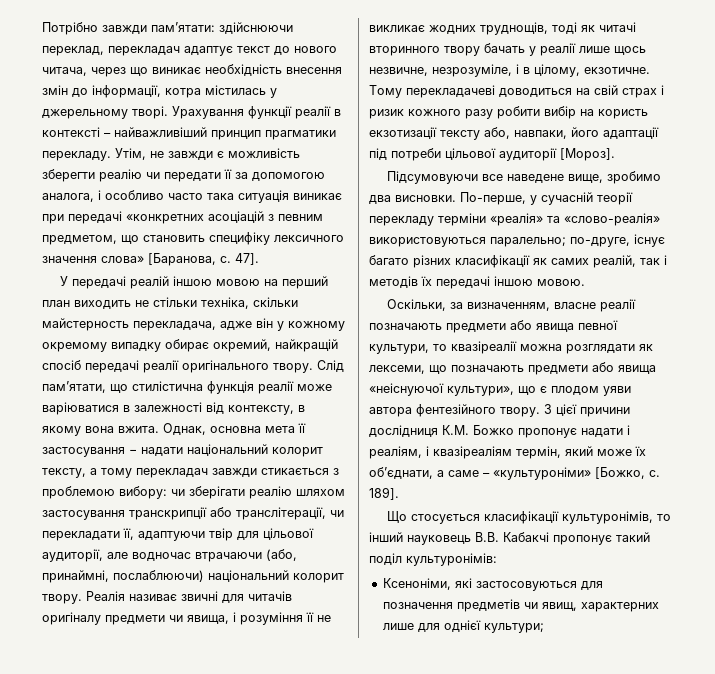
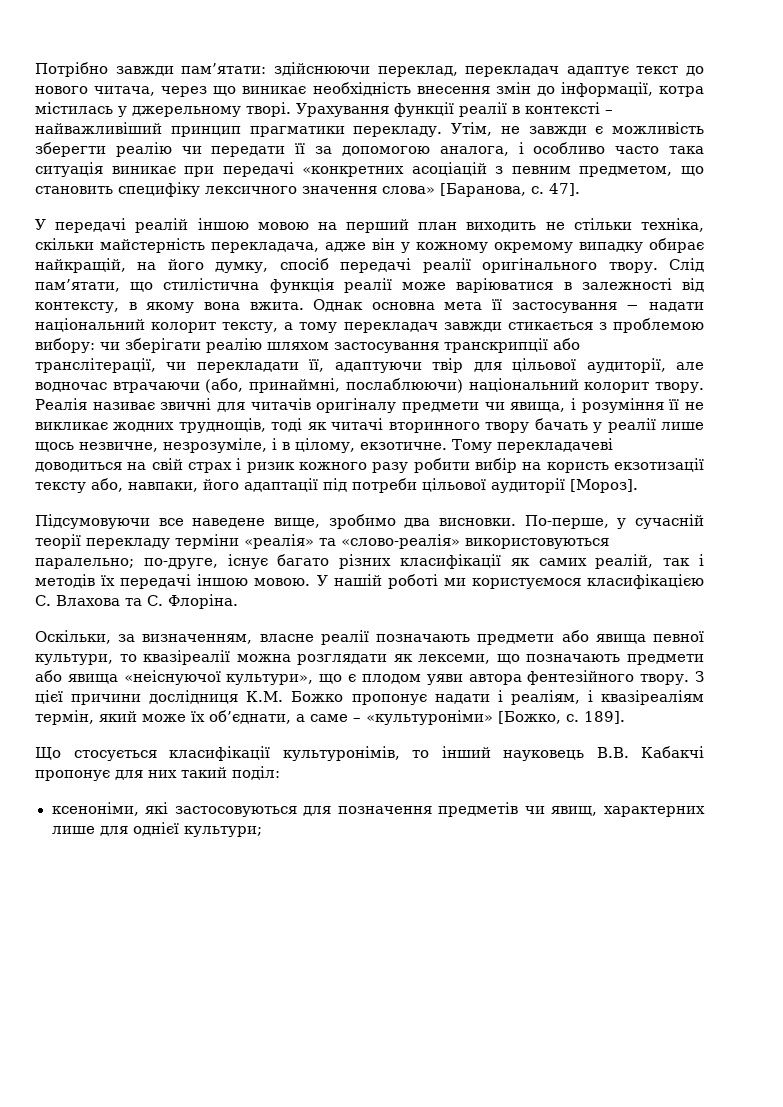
[42,318,129,331] майстерность -> [100,238,205,253] майстерність
[213,339,338,352] окремий, найкращій -> [35,258,269,273] найкращій, на його думку,
[163,423,206,435] Однак, -> [313,299,364,312] Однак
(585, 282) none -> [316,574,705,589] [35,594,238,609] У нашій роботі ми користуємося класифікацією С. Влахова та С. Флоріна.
[616,532,650,542] [369,553,497,566] [382,578,451,590] такий поділ культуронімів: // Ксеноніми, -> [115,766,280,780] [51,802,139,816] для них такий поділ: // ксеноніми,

